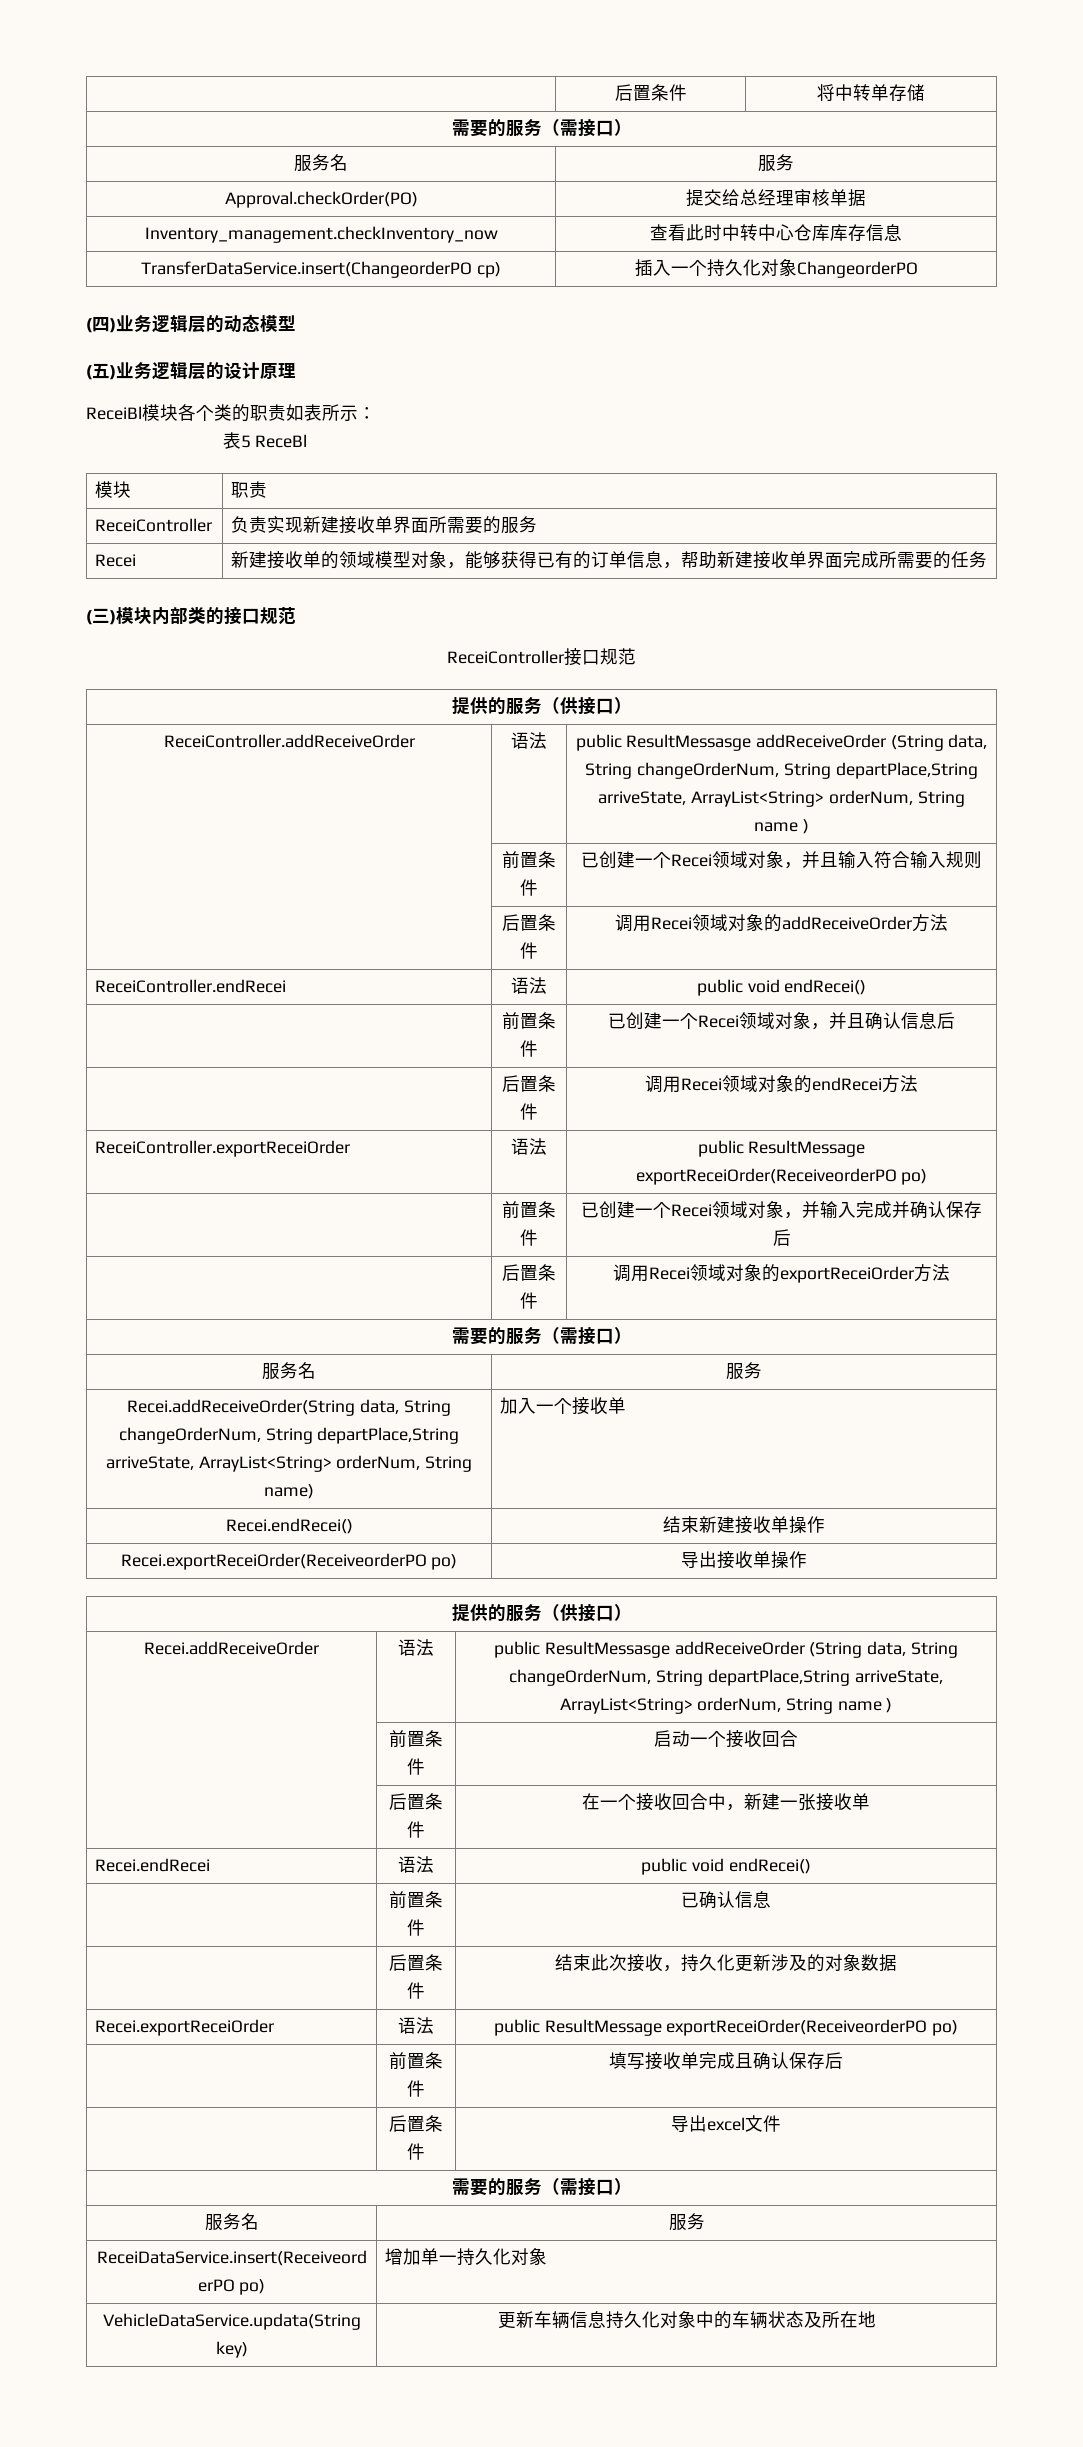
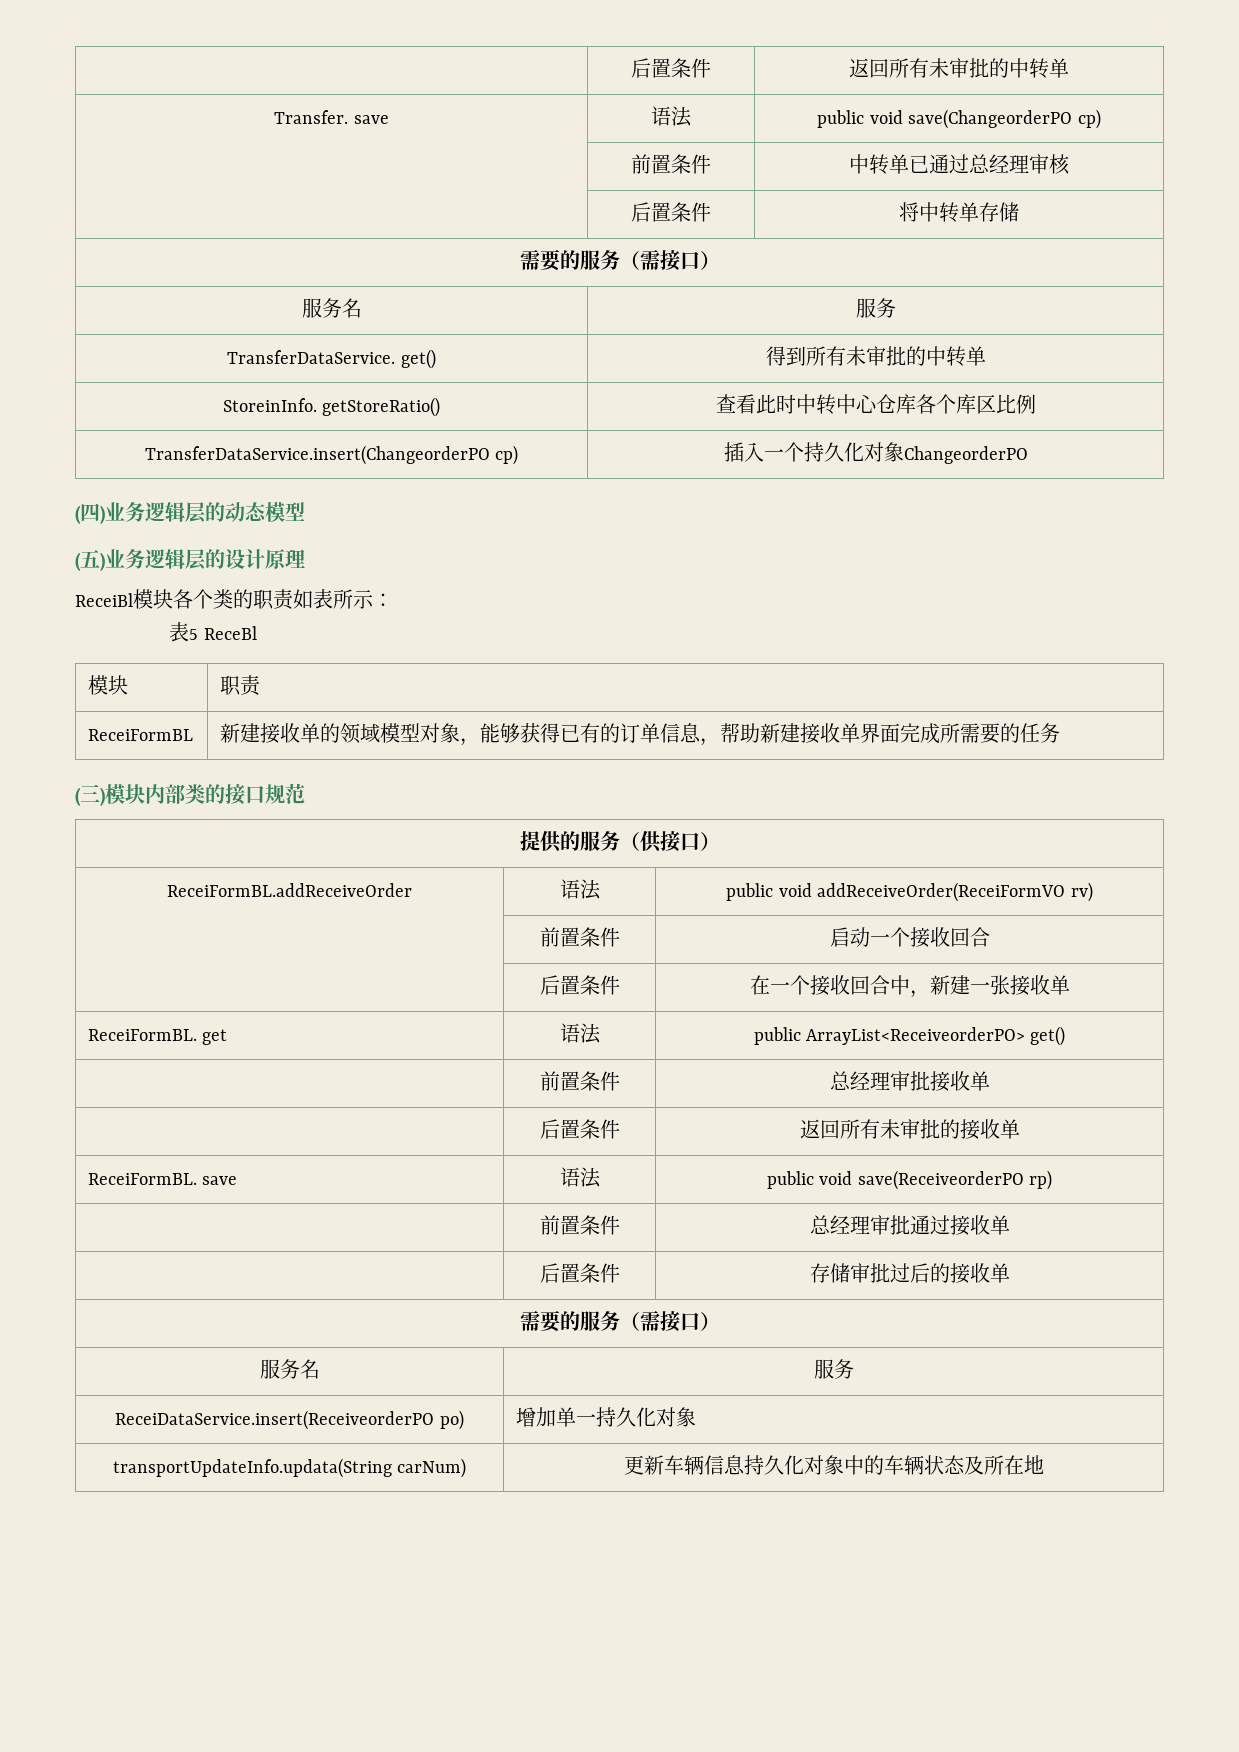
[614,84,687,101] | 后置条件 -> [631,58,711,78] [849,58,1069,79] [274,110,389,124] [651,106,692,127] [817,109,1101,129] [631,154,711,174] [849,154,1070,175] [631,202,711,222] | 后置条件 | 返回所有未审批的中转单 // Transfer. save | 语法 | public void save(ChangeorderPO cp) // | 前置条件 | 中转单已通过总经理审核 // | 后置条件
[224,191,418,208] [686,189,866,207] [144,226,498,243] Approval.checkOrder(PO) | 提交给总经理审核单据 // Inventory_management.checkInventory_now -> [227,349,436,369] [765,346,986,367] [222,397,441,417] TransferDataService. get() | 得到所有未审批的中转单 // StoreinInfo. getStoreRatio()
[830,224,902,241] 库存信息 -> [915,394,1036,414] 各个库区比例
[95,518,213,532] [231,516,538,534] [95,554,137,567] ReceiController | 负责实现新建接收单界面所需要的服务 // Recei -> [88,729,194,741] ReceiFormBL
[447,648,636,666] [451,697,632,715] [163,734,415,748] [511,732,547,749] [575,734,988,751] [585,762,978,779] [598,790,965,807] [754,819,809,834] [502,851,556,869] [520,879,538,896] [581,851,982,869] [502,914,556,931] [520,942,538,959] [615,914,948,932] [95,979,287,993] [511,977,547,994] [696,979,867,996] [502,1012,556,1030] [520,1040,538,1057] [608,1012,955,1030] [502,1075,556,1092] [520,1103,538,1120] [645,1075,918,1093] [95,1140,351,1157] [511,1138,547,1155] [697,1140,866,1157] [635,1168,928,1185] [502,1201,556,1219] [520,1229,538,1246] [581,1201,982,1219] [772,1229,791,1246] [502,1264,556,1281] [520,1292,538,1309] [613,1264,950,1283] [451,1327,632,1345] [262,1362,316,1380] [726,1362,762,1380] [127,1399,451,1416] [118,1427,460,1444] [105,1455,473,1472] [264,1484,314,1499] [500,1397,627,1415] [225,1518,353,1534] [663,1516,825,1534] [120,1553,458,1570] [681,1551,807,1569] [451,1604,632,1622] [144,1641,319,1655] [398,1639,434,1656] [494,1641,958,1658] [509,1669,943,1686] [559,1697,893,1714] // ReceiController接口规范 // 提供的服务（供接口） // ReceiController.addReceiveOrder | 语法 | public ResultMessasge addReceiveOrder (String data, String changeOrderNum, String departPlace,String arriveState, ArrayList<String> orderNum, String name ) // | 前置条件 | 已创建一个Recei领域对象，并且输入符合输入规则 // | 后置条件 | 调用Recei领域对象的addReceiveOrder方法 // ReceiController.endRecei | 语法 | public void endRecei() // | 前置条件 | 已创建一个Recei领域对象，并且确认信息后 // | 后置条件 | 调用Recei领域对象的endRecei方法 // ReceiController.exportReceiOrder | 语法 | public ResultMessage exportReceiOrder(ReceiveorderPO po) // | 前置条件 | 已创建一个Recei领域对象，并输入完成并确认保存后 // | 后置条件 | 调用Recei领域对象的exportReceiOrder方法 // 需要的服务（需接口） // 服务名 | 服务 // Recei.addReceiveOrder(String data, String changeOrderNum, String departPlace,String arriveState, ArrayList<String> orderNum, String name) | 加入一个接收单 // Recei.endRecei() | 结束新建接收单操作 // Recei.exportReceiOrder(ReceiveorderPO po) | 导出接收单操作 // 提供的服务（供接口） // Recei.addReceiveOrder | 语法 | public ResultMessasge addReceiveOrder (String data, String changeOrderNum, String departPlace,String arriveState, ArrayList<String> orderNum, String name ) -> [519,830,720,853] [167,883,412,897] [559,879,601,900] [726,882,1093,902] // 提供的服务（供接口） // ReceiFormBL.addReceiveOrder | 语法 | public void addReceiveOrder(ReceiFormVO rv)
[95,1858,211,1872] [398,1856,434,1873] [641,1858,811,1875] [389,1891,443,1909] [407,1919,425,1936] [681,1891,771,1909] [389,1954,443,1971] [407,1982,425,1999] [555,1954,897,1972] [95,2019,275,2036] [398,2017,434,2034] [493,2019,959,2036] [389,2052,443,2070] [407,2080,425,2097] [609,2052,843,2070] [389,2115,443,2132] [407,2143,425,2160] [671,2115,781,2132] Recei.endRecei | 语法 | public void endRecei() // | 前置条件 | 已确认信息 // | 后置条件 | 结束此次接收，持久化更新涉及的对象数据 // Recei.exportReceiOrder | 语法 | public ResultMessage exportReceiOrder(ReceiveorderPO po) // | 前置条件 | 填写接收单完成且确认保存后 // | 后置条件 | 导出excel文件 -> [88,1029,228,1045] [559,1023,601,1044] [753,1026,1066,1046] [539,1071,620,1091] [829,1071,990,1092] [539,1119,620,1139] [799,1119,1020,1140] [88,1173,238,1185] [559,1167,601,1188] [766,1170,1053,1190] [539,1215,620,1235] [809,1215,1010,1236] [539,1263,620,1283] [809,1263,1010,1284] ReceiFormBL. get | 语法 | public ArrayList<ReceiveorderPO> get() // | 前置条件 | 总经理审批接收单 // | 后置条件 | 返回所有未审批的接收单 // ReceiFormBL. save | 语法 | public void save(ReceiveorderPO rp) // | 前置条件 | 总经理审批通过接收单 // | 后置条件 | 存储审批过后的接收单
[102,2313,361,2330] [215,2341,248,2358] VehicleDataService.updata(String key) -> [112,1458,467,1478] transportUpdateInfo.updata(String carNum)

